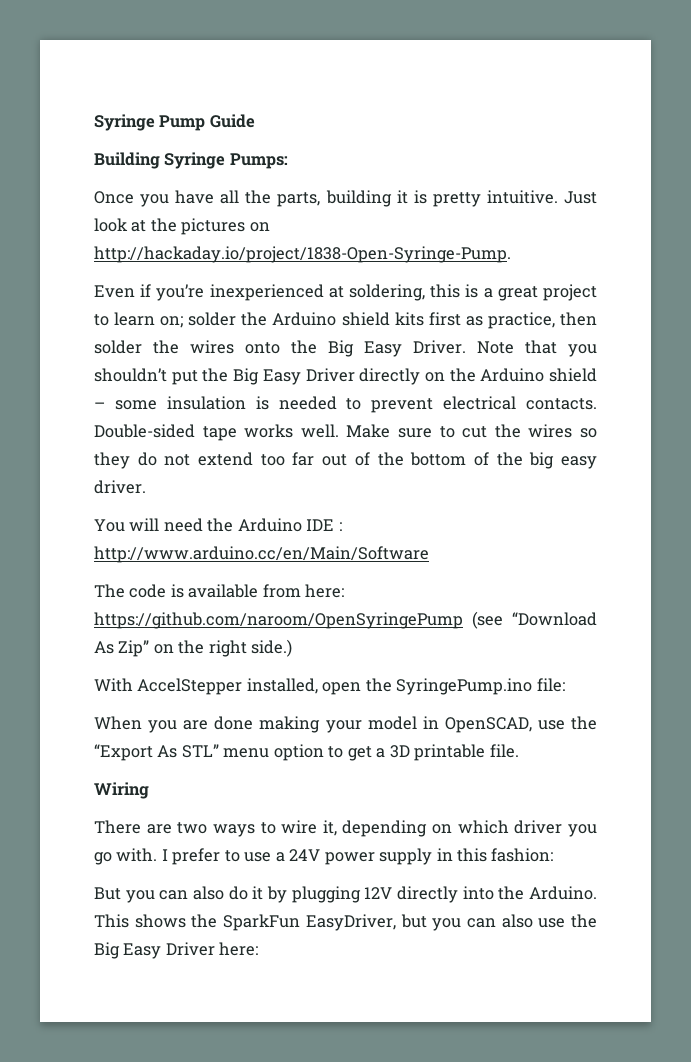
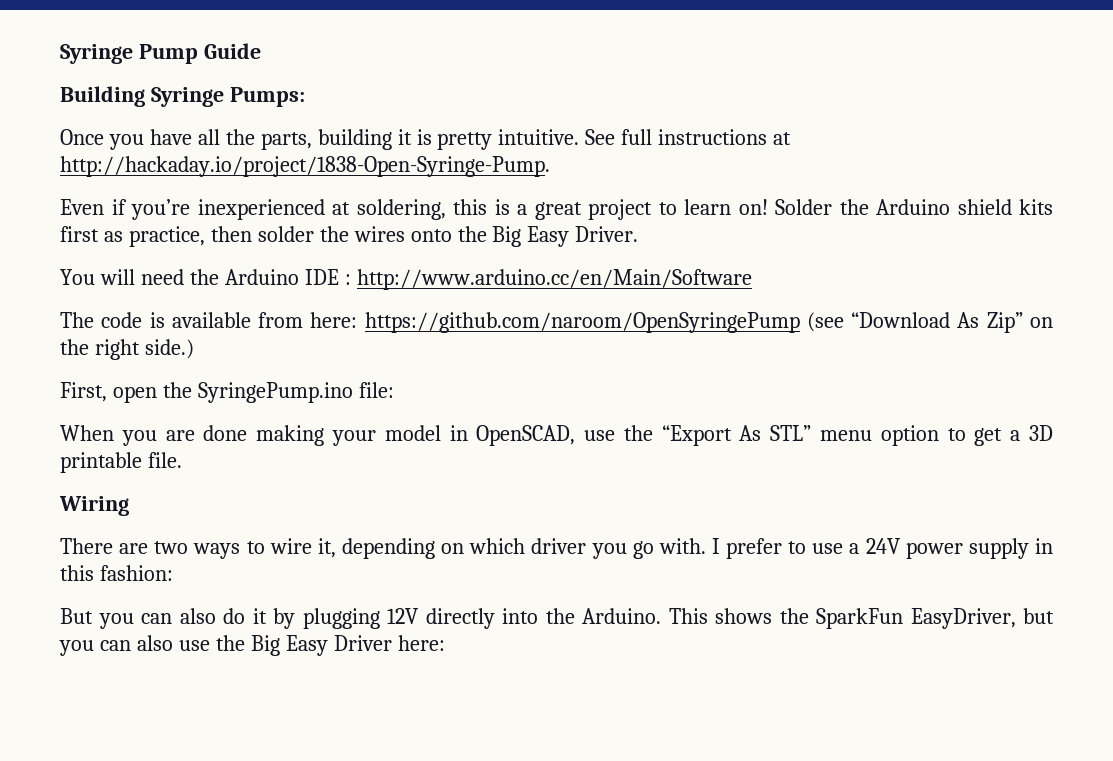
[563,191,597,204] [94,218,270,235] Just look at the pictures on -> [585,129,792,145] See full instructions at
[160,312,237,328] on; solder -> [738,199,832,215] on! Solder
[477,340,597,357] [94,368,597,385] [94,396,597,413] [94,424,598,441] [94,452,597,469] [94,480,146,494] Note that you shouldn’t put the Big Easy Driver directly on the Arduino shield – some insulation is needed to prevent electrical contacts. Double-sided tape works well. Make sure to cut the wires so they do not extend too far out of the bottom of the big easy driver. -> (639, 234) none
[94,678,318,695] With AccelStepper installed, -> [60,382,107,402] First,

